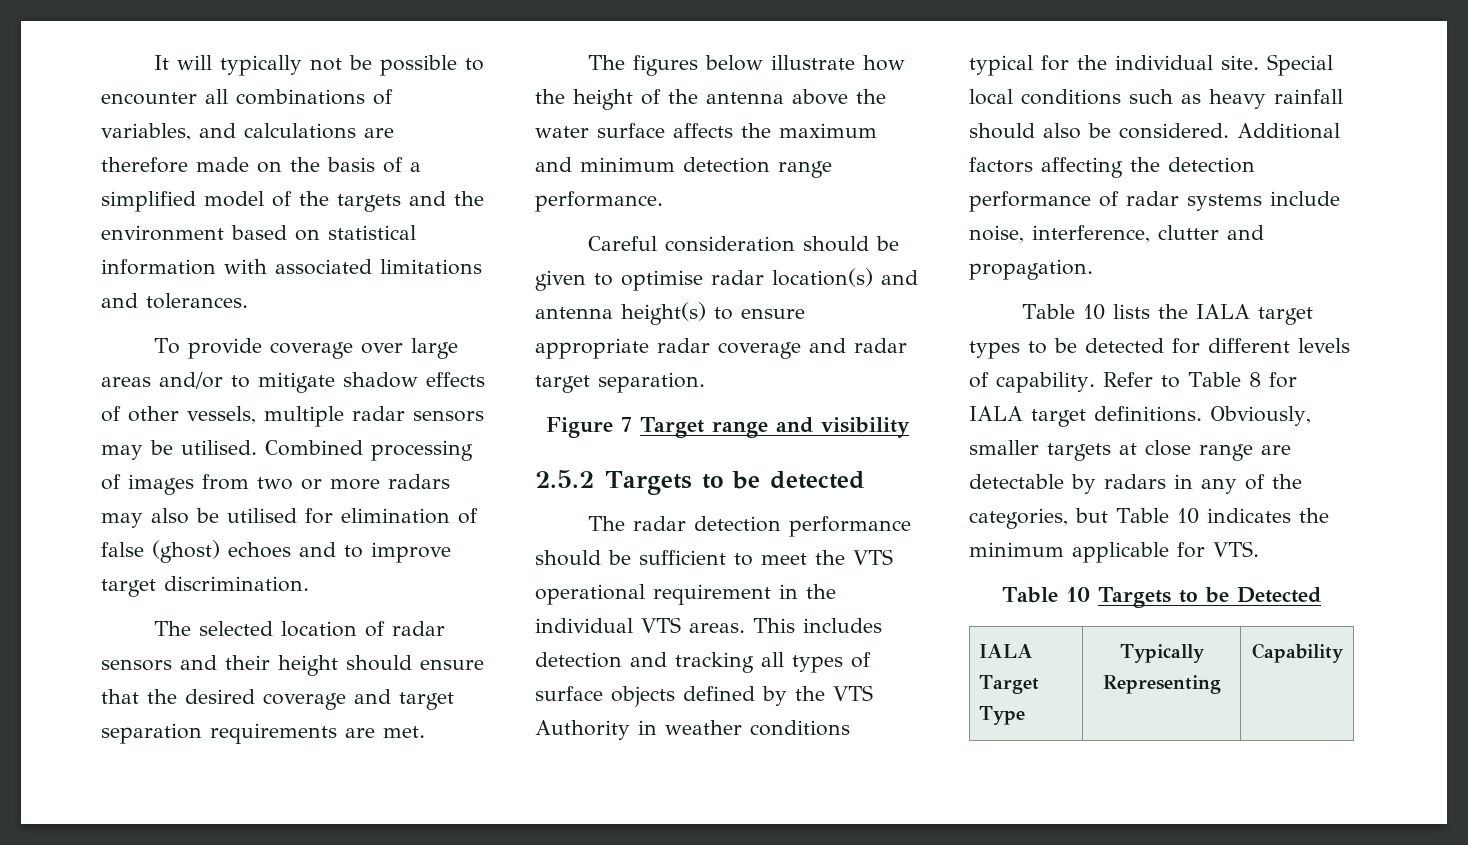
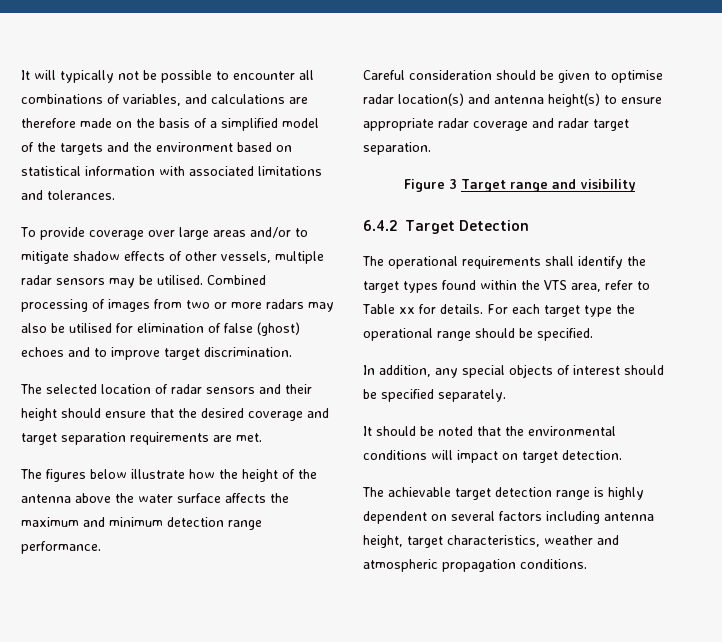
[620,417,632,432] 7 -> [448,179,457,189] 3
[535,470,865,495] [587,516,911,537] [535,549,893,566] [535,584,836,605] [535,617,882,633] [535,652,871,673] [535,685,873,707] [535,720,850,740] [969,54,1333,76] [969,89,1343,109] [969,123,1340,139] [969,157,1255,178] [969,191,1340,212] [969,225,1264,243] [969,259,1093,280] [1021,304,1313,325] [969,338,1350,359] [969,372,1297,393] [969,406,1311,427] [969,440,1291,461] [969,474,1302,494] [969,508,1329,529] [969,541,1259,563] [1001,587,1322,608] [979,644,1034,658] [979,675,1040,694] [979,706,1026,725] [1119,644,1205,663] [1102,675,1221,694] [1251,643,1344,663] 2.5.2 Targets to be detected // The radar detection performance should be sufficient to meet the VTS operational requirement in the individual VTS areas. This includes detection and tracking all types of surface objects defined by the VTS Authority in weather conditions typical for the individual site. Special local conditions such as heavy rainfall should also be considered. Additional factors affecting the detection performance of radar systems include noise, interference, clutter and propagation. // Table 10 lists the IALA target types to be detected for different levels of capability. Refer to Table 8 for IALA target definitions. Obviously, smaller targets at close range are detectable by radars in any of the categories, but Table 10 indicates the minimum applicable for VTS. // Table 10 Targets to be Detected // IALA Target Type | Typically Representing | Capability -> [363,220,530,234] [362,256,646,269] [363,280,650,293] [362,304,635,317] [363,328,593,341] [363,364,664,378] [363,389,506,402] [363,426,616,436] [363,450,622,463] [362,487,644,500] [363,511,654,524] [363,535,619,548] [363,559,587,572] 6.4.2 Target Detection // The operational requirements shall identify the target types found within the VTS area, refer to Table xx for details. For each target type the operational range should be specified. // In addition, any special objects of interest should be specified separately. // It should be noted that the environmental conditions will impact on target detection. // The achievable target detection range is highly dependent on several factors including antenna height, target characteristics, weather and atmospheric propagation conditions.

